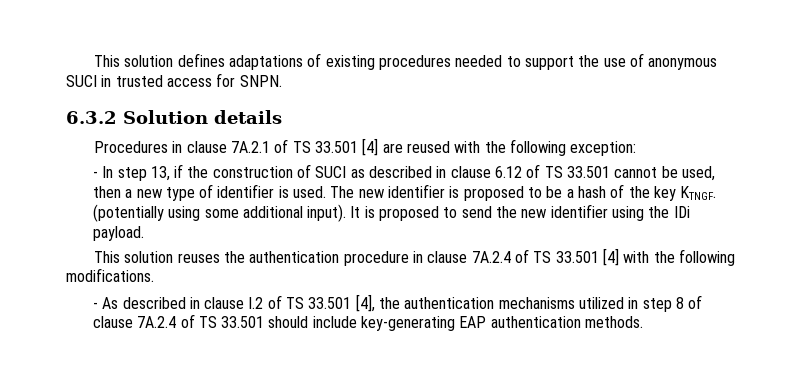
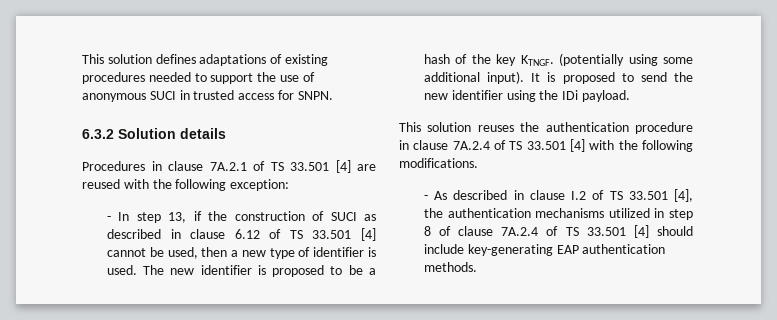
(610, 172) none -> [361,228,376,241] [4]
(265, 322) none -> [633,225,649,238] [4]

